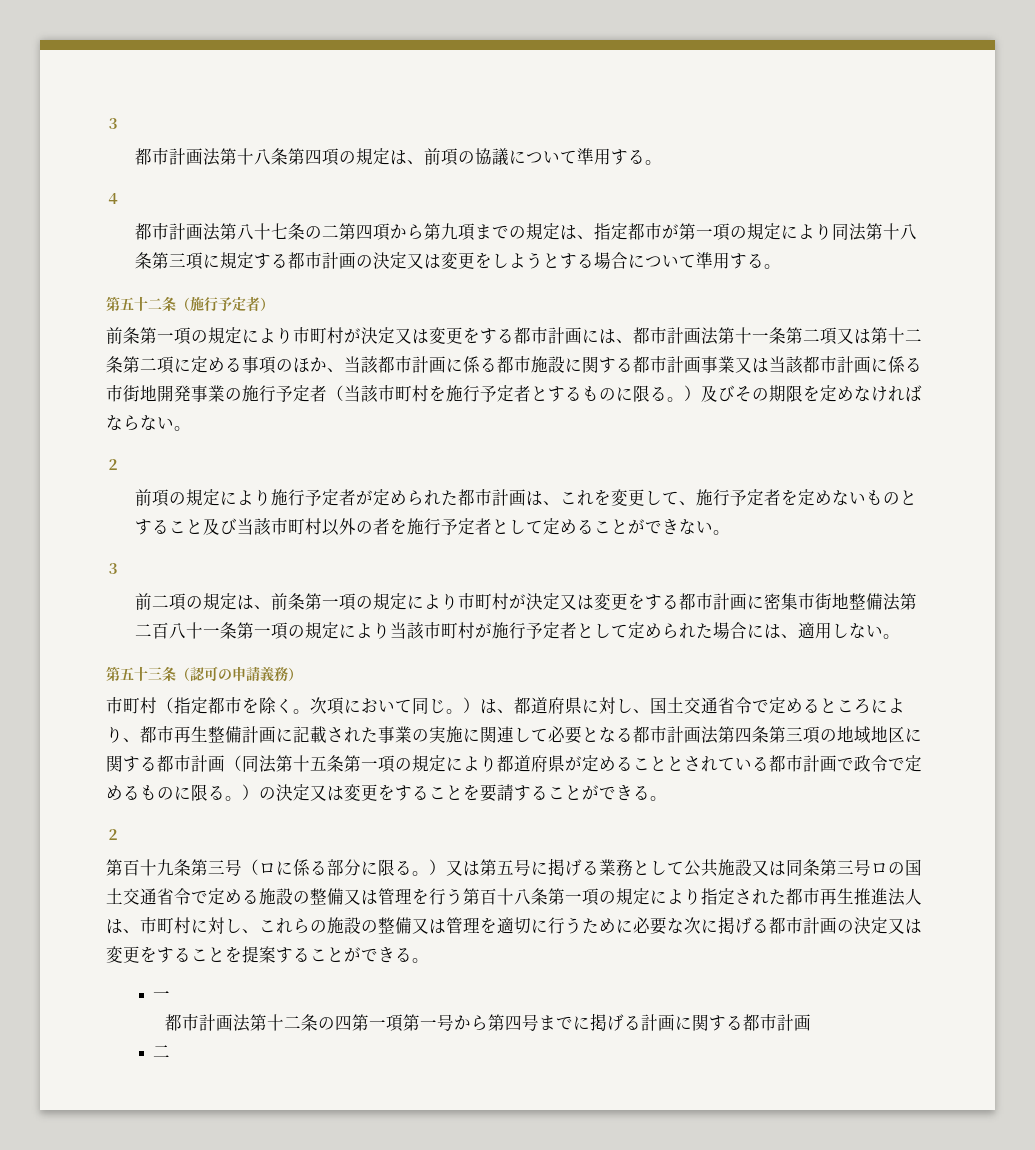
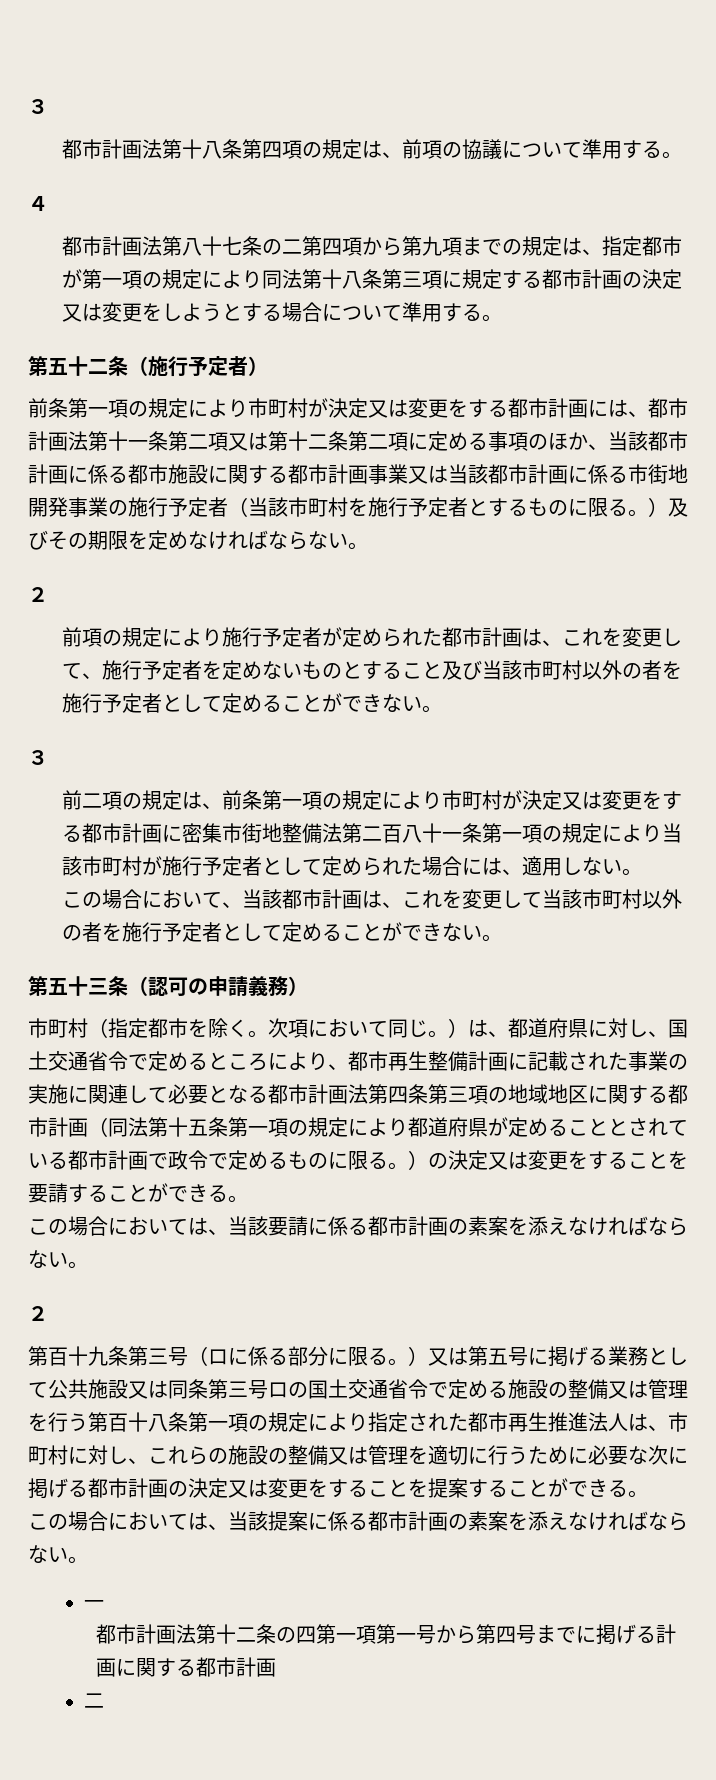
(901, 636) none -> [61,889,682,909] [61,922,502,942] // この場合において、当該都市計画は、これを変更して当該市町村以外の者を施行予定者として定めることができない。
(667, 798) none -> [28,1216,688,1236] [28,1250,88,1269] // この場合においては、当該要請に係る都市計画の素案を添えなければならない。
(429, 960) none -> [28,1511,688,1531] [28,1545,88,1564] // この場合においては、当該提案に係る都市計画の素案を添えなければならない。

